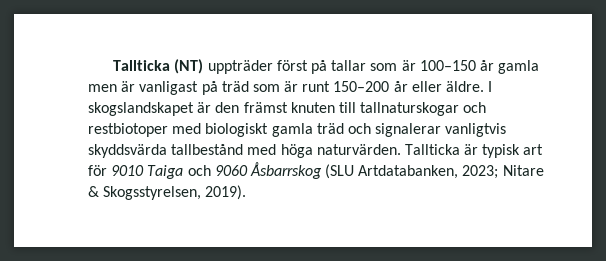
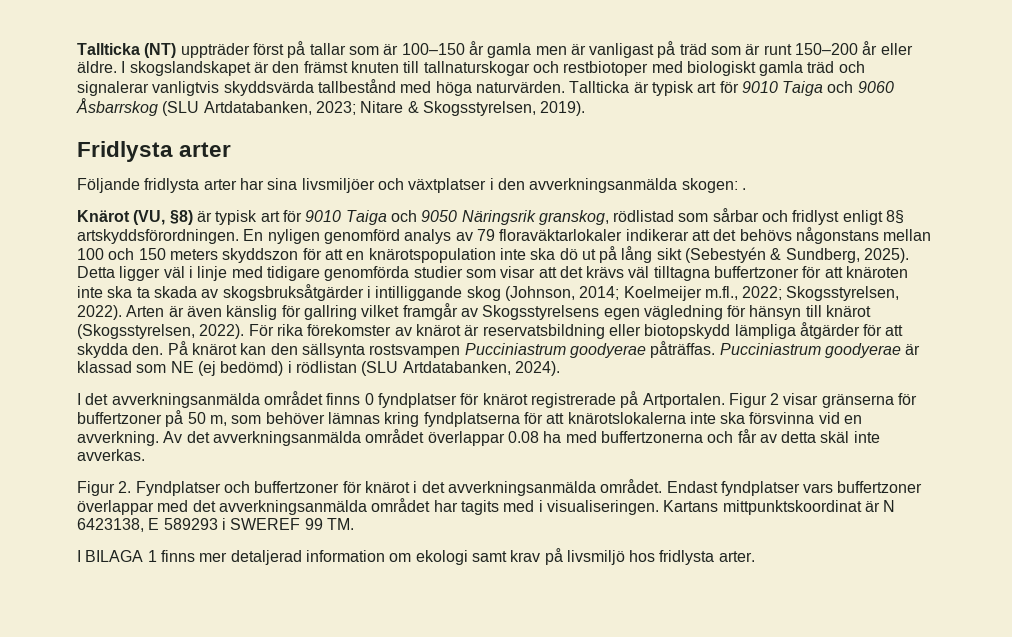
(247, 192) none -> [77,141,232,162] [77,178,746,193] [77,208,905,225] [77,227,932,244] [77,246,910,263] [77,266,909,281] [77,284,900,301] [77,303,872,320] [77,322,904,339] [77,341,921,358] [77,361,560,376] [77,391,918,408] [77,410,863,427] [77,429,880,446] [77,449,145,461] [77,479,923,496] [77,498,896,515] [77,518,354,532] [77,548,755,565] // Fridlysta arter // Följande fridlysta arter har sina livsmiljöer och växtplatser i den avverkningsanmälda skogen: . // Knärot (VU, §8) är typisk art för 9010 Taiga och 9050 Näringsrik granskog, rödlistad som sårbar och fridlyst enligt 8§ artskyddsförordningen. En nyligen genomförd analys av 79 floraväktarlokaler indikerar att det behövs någonstans mellan 100 och 150 meters skyddszon för att en knärotspopulation inte ska dö ut på lång sikt (Sebestyén & Sundberg, 2025). Detta ligger väl i linje med tidigare genomförda studier som visar att det krävs väl tilltagna buffertzoner för att knäroten inte ska ta skada av skogsbruksåtgärder i intilliggande skog (Johnson, 2014; Koelmeijer m.fl., 2022; Skogsstyrelsen, 2022). Arten är även känslig för gallring vilket framgår av Skogsstyrelsens egen vägledning för hänsyn till knärot (Skogsstyrelsen, 2022). För rika förekomster av knärot är reservatsbildning eller biotopskydd lämpliga åtgärder för att skydda den. På knärot kan den sällsynta rostsvampen Pucciniastrum goodyerae påträffas. Pucciniastrum goodyerae är klassad som NE (ej bedömd) i rödlistan (SLU Artdatabanken, 2024). // I det avverkningsanmälda området finns 0 fyndplatser för knärot registrerade på Artportalen. Figur 2 visar gränserna för buffertzoner på 50 m, som behöver lämnas kring fyndplatserna för att knärotslokalerna inte ska försvinna vid en avverkning. Av det avverkningsanmälda området överlappar 0.08 ha med buffertzonerna och får av detta skäl inte avverkas. // Figur 2. Fyndplatser och buffertzoner för knärot i det avverkningsanmälda området. Endast fyndplatser vars buffertzoner överlappar med det avverkningsanmälda området har tagits med i visualiseringen. Kartans mittpunktskoordinat är N 6423138, E 589293 i SWEREF 99 TM. // I BILAGA 1 finns mer detaljerad information om ekologi samt krav på livsmiljö hos fridlysta arter.

